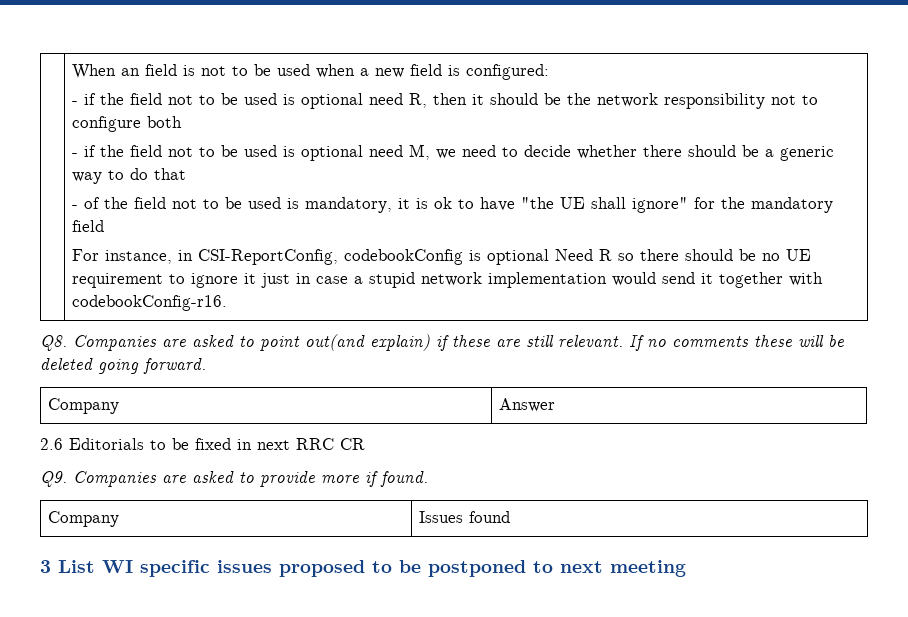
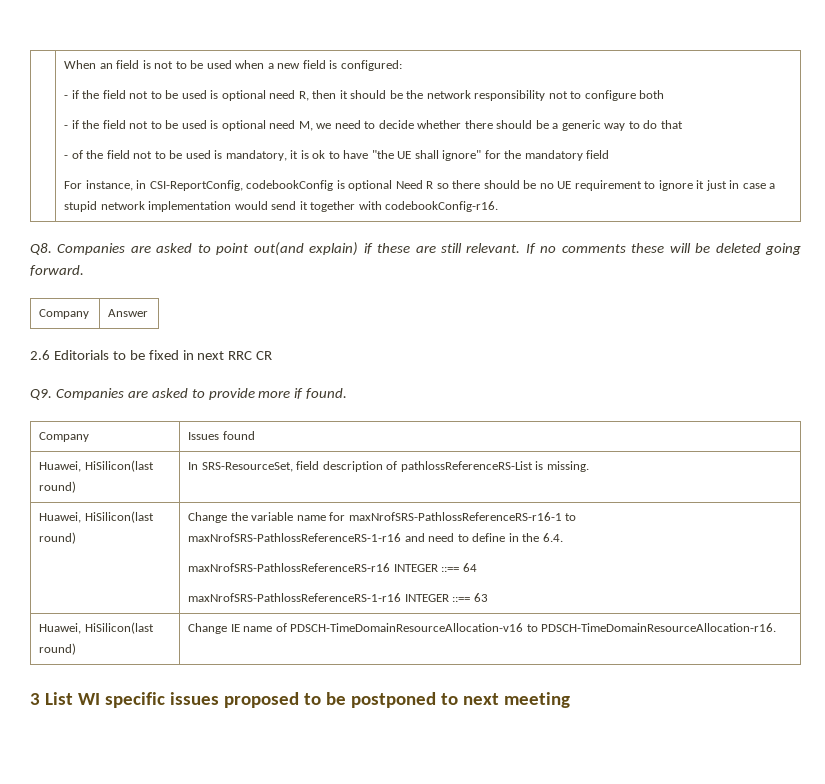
(511, 517) none -> [39,460,154,472] [39,481,77,493] [188,461,589,472] [39,511,154,523] [39,532,77,544] [188,512,577,523] [188,533,563,542] [188,563,477,572] [188,593,488,602] [39,622,154,634] [39,643,77,655] [188,623,777,634] // Huawei, HiSilicon(last round) | In SRS-ResourceSet, field description of pathlossReferenceRS-List is missing. // Huawei, HiSilicon(last round) | Change the variable name for maxNrofSRS-PathlossReferenceRS-r16-1 to maxNrofSRS-PathlossReferenceRS-1-r16 and need to define in the 6.4. // maxNrofSRS-PathlossReferenceRS-r16 INTEGER ::== 64 // maxNrofSRS-PathlossReferenceRS-1-r16 INTEGER ::== 63 // Huawei, HiSilicon(last round) | Change IE name of PDSCH-TimeDomainResourceAllocation-v16 to PDSCH-TimeDomainResourceAllocation-r16.

